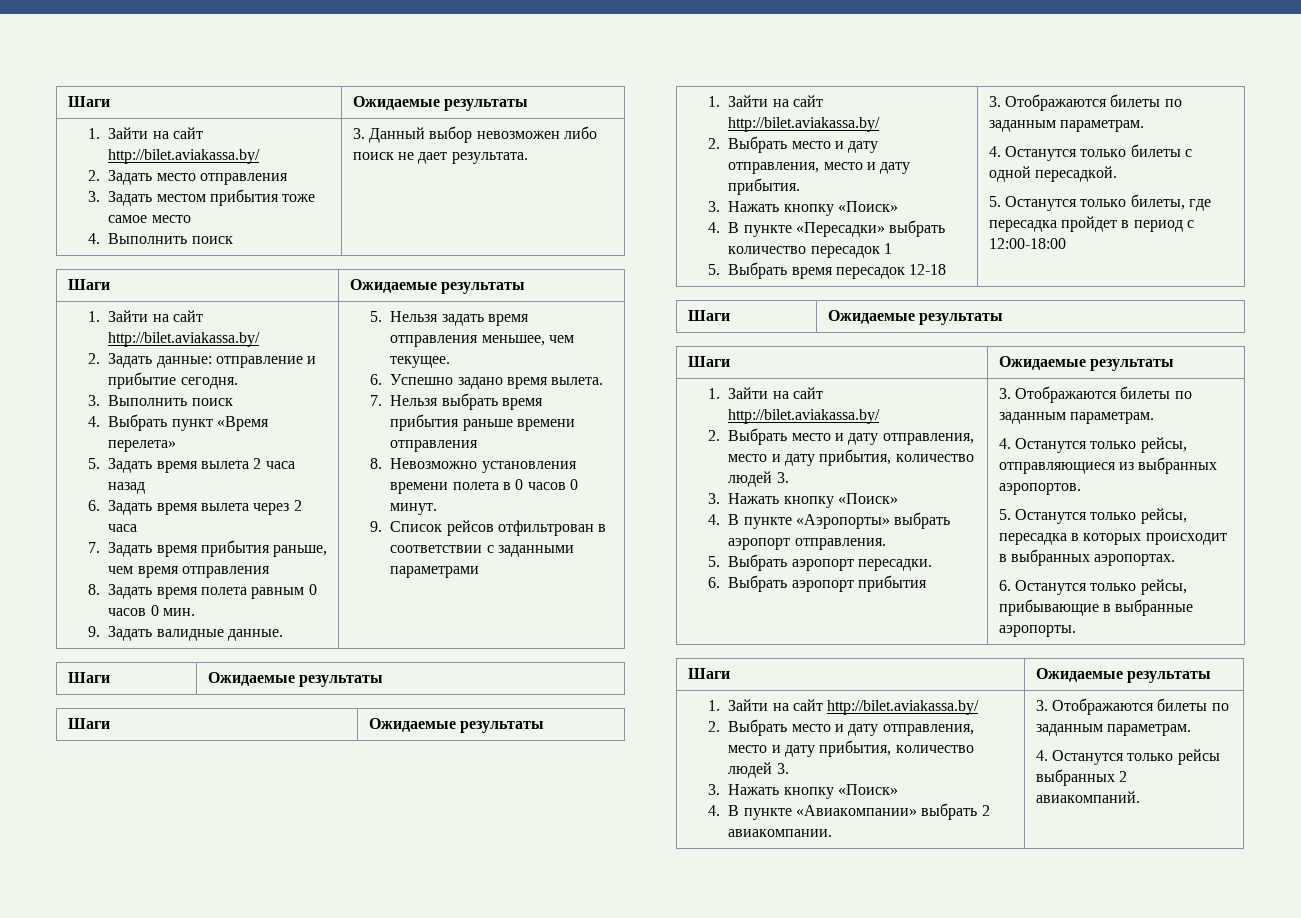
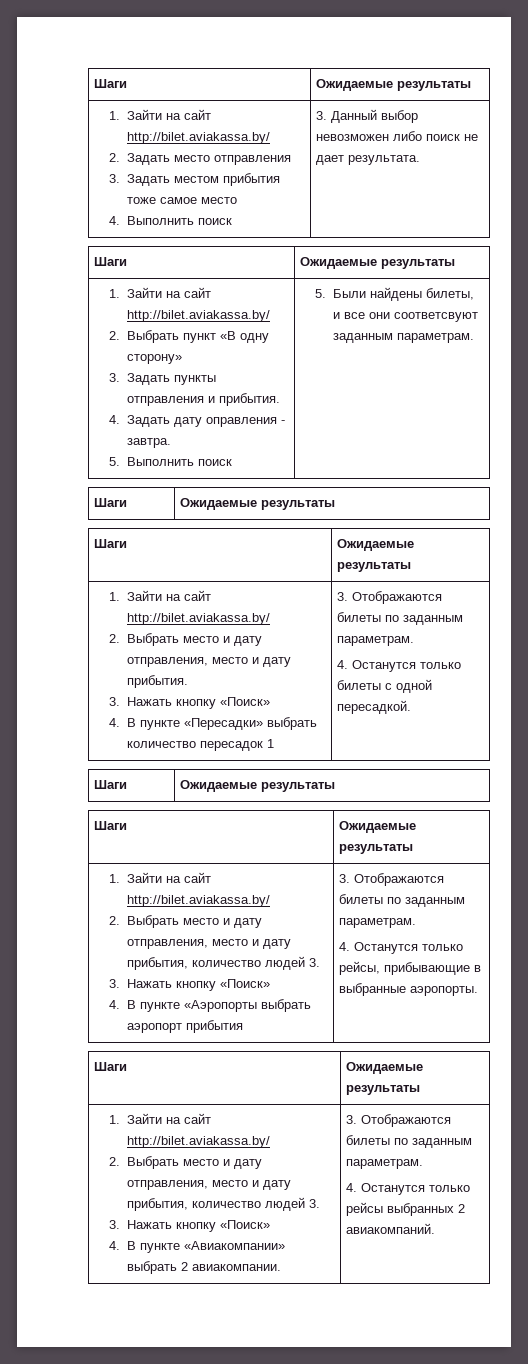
[108,353,317,368] [108,372,238,389] [88,395,233,406] [88,414,269,431] [108,440,177,452] [88,458,295,473] [108,482,146,494] [88,500,302,515] [108,524,138,532] [88,540,328,557] [108,566,270,578] [88,584,317,599] [108,605,195,616] [88,626,283,641] [370,311,529,326] [390,335,574,347] [390,356,451,368] [370,374,604,389] [370,393,543,410] [390,414,575,431] [390,440,479,452] [370,458,577,473] [390,479,578,494] [390,503,438,515] [370,520,607,536] [390,545,574,557] [390,566,480,578] Задать данные: отправление и прибытие сегодня. // 3. Выполнить поиск // 4. Выбрать пункт «Время перелета» // 5. Задать время вылета 2 часа назад // 6. Задать время вылета через 2 часа // 7. Задать время прибытия раньше, чем время отправления // 8. Задать время полета равным 0 часов 0 мин. // 9. Задать валидные данные. | 5. Нельзя задать время отправления меньшее, чем текущее. // 6. Успешно задано время вылета. // 7. Нельзя выбрать время прибытия раньше времени отправления // 8. Невозможно установления времени полета в 0 часов 0 минут. // 9. Список рейсов отфильтрован в соответствии с заданными параметрами -> [126,330,269,343] [126,354,182,364] [109,373,216,385] [126,393,280,406] [109,415,285,427] [126,438,171,448] [109,457,232,466] [315,287,474,301] [332,312,478,322] [332,333,474,343] Выбрать пункт «В одну сторону» // 3. Задать пункты отправления и прибытия. // 4. Задать дату оправления - завтра. // 5. Выполнить поиск | 5. Были найдены билеты, и все они соответсвуют заданным параметрам.
[708,262,947,279] // 5. Выбрать время пересадок 12-18 -> (274, 743) none
[988,194,1211,211] [988,216,1194,232] [988,238,1066,249] // 5. Останутся только билеты, где пересадка пройдет в период с 12:00-18:00 -> (412, 707) none
[795,514,890,529] «Аэропорты» -> [183,1000,257,1012] «Аэропорты
[794,538,886,550] [708,554,932,571] [708,575,854,592] отправления. // 5. Выбрать аэропорт пересадки. // 6. Выбрать аэропорт -> (182, 1028) none
[998,457,1218,474] [998,483,1081,495] [998,508,1187,524] [998,533,1227,545] [998,549,1176,566] [998,579,1187,595] отправляющиеся из выбранных аэропортов. // 5. Останутся только рейсы, пересадка в которых происходит в выбранных аэропортах. // 6. Останутся только рейсы, -> (381, 968) none

